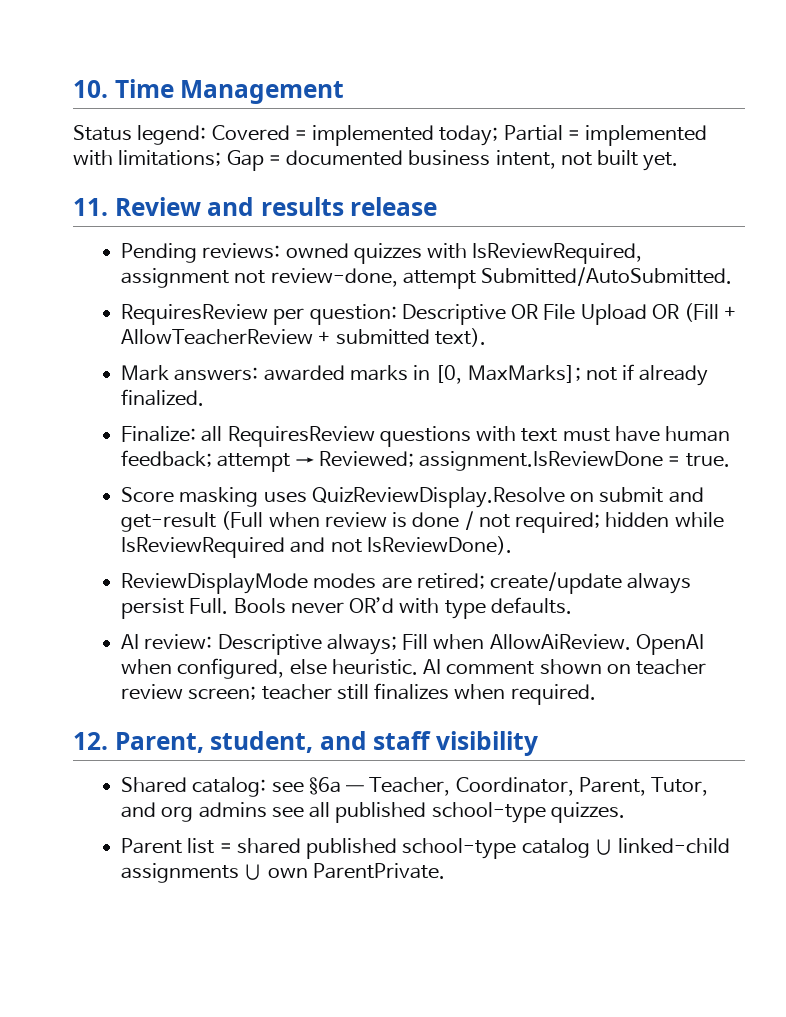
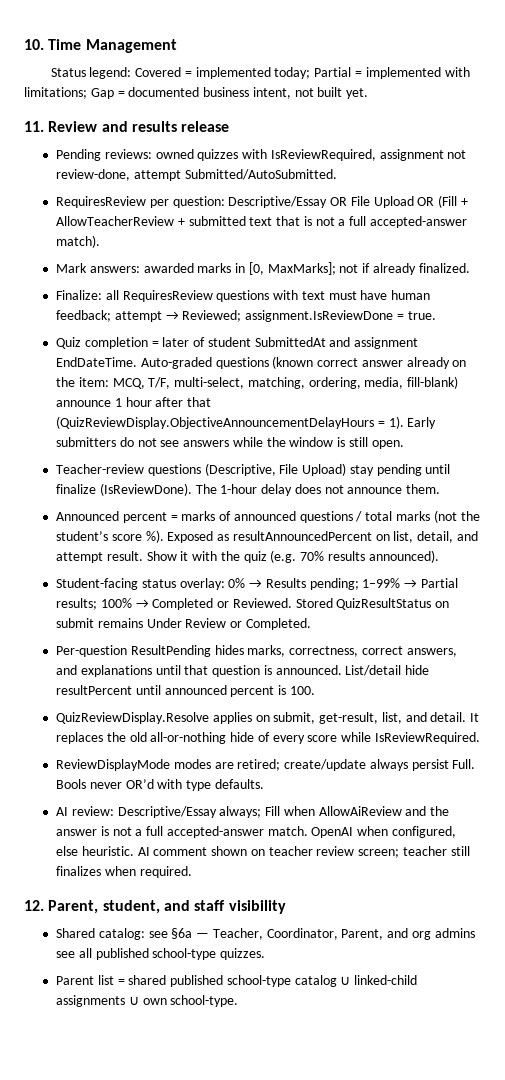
[401,304,506,325] Descriptive -> [228,196,328,208] Descriptive/Essay
[434,328,486,347] text). -> [249,216,468,228] [55,235,100,248] text that is not a full accepted-answer match).
[121,487,704,508] [121,511,724,533] [121,536,512,558] Score masking uses QuizReviewDisplay.Resolve on submit and get-result (Full when review is done / not required; hidden while IsReviewRequired and not IsReviewDone). -> [55,337,419,349] [55,356,467,369] [55,376,459,389] [55,397,212,407] [55,416,437,429] [55,437,404,449] [55,463,451,476] [55,483,441,496] [55,510,480,523] [55,530,479,543] [55,550,439,563] [55,578,459,590] [55,598,450,610] [55,618,311,630] [55,645,457,657] [55,665,430,677] [55,685,315,697] [55,712,480,724] [55,732,481,744] Quiz completion = later of student SubmittedAt and assignment EndDateTime. Auto-graded questions (known correct answer already on the item: MCQ, T/F, multi-select, matching, ordering, media, fill-blank) announce 1 hour after that (QuizReviewDisplay.ObjectiveAnnouncementDelayHours = 1). Early submitters do not see answers while the window is still open. // Teacher-review questions (Descriptive, File Upload) stay pending until finalize (IsReviewDone). The 1-hour delay does not announce them. // Announced percent = marks of announced questions / total marks (not the student’s score %). Exposed as resultAnnouncedPercent on list, detail, and attempt result. Show it with the quiz (e.g. 70% results announced). // Student-facing status overlay: 0% → Results pending; 1–99% → Partial results; 100% → Completed or Reviewed. Stored QuizResultStatus on submit remains Under Review or Completed. // Per-question ResultPending hides marks, correctness, correct answers, and explanations until that question is announced. List/detail hide resultPercent until announced percent is 100. // QuizReviewDisplay.Resolve applies on submit, get-result, list, and detail. It replaces the old all-or-nothing hide of every score while IsReviewRequired.
[217,634,322,655] Descriptive -> [117,806,217,818] Descriptive/Essay
[489,634,631,650] AllowAiReview. -> [318,806,450,816] [55,826,308,838] AllowAiReview and the answer is not a full accepted-answer match.
[651,777,709,796] Tutor, -> (384, 934) none
[312,863,445,879] ParentPrivate. -> [170,995,239,1007] school-type.

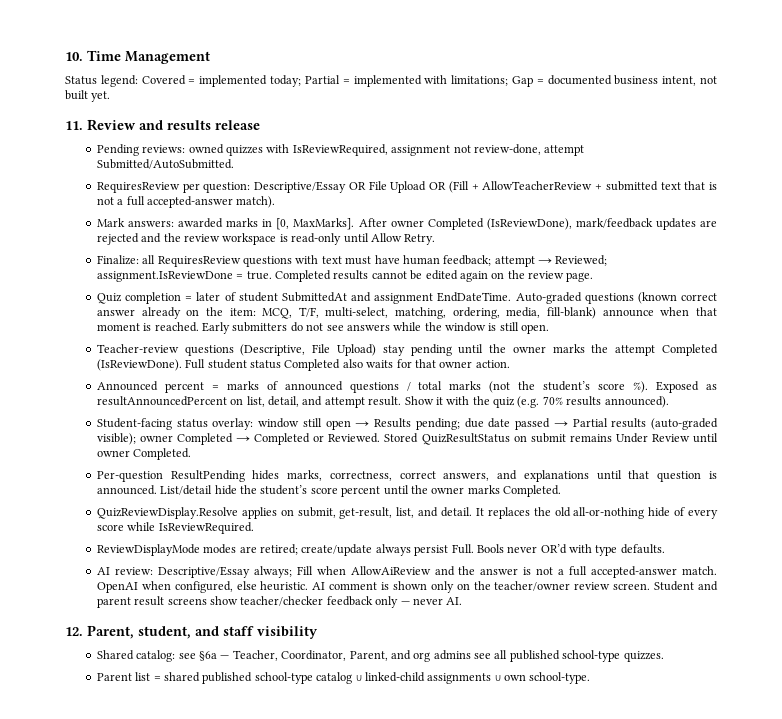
[267,262,470,275] MaxMarks]; not if already finalized. -> [293,218,717,230] [96,233,436,245] MaxMarks]. After owner Completed (IsReviewDone), mark/feedback updates are rejected and the review workspace is read-only until Allow Retry.
(436, 315) none -> [275,270,594,282] Completed results cannot be edited again on the review page.
[114,397,212,407] [55,416,404,429] 1 hour after that (QuizReviewDisplay.ObjectiveAnnouncementDelayHours = 1). -> [660,307,717,316] [96,322,199,332] when that moment is reached.
[55,483,441,496] finalize (IsReviewDone). The 1-hour delay does not announce them. -> [489,344,718,356] [96,359,510,371] the owner marks the attempt Completed (IsReviewDone). Full student status Completed also waits for that owner action.
[228,578,459,590] [55,598,132,610] 0% → Results pending; 1–99% → Partial results; 100% -> [258,418,719,430] [96,433,234,445] window still open → Results pending; due date passed → Partial results (auto-graded visible); owner Completed
[230,621,243,628] or -> [692,433,718,443] [96,450,130,457] until owner
[55,685,315,697] resultPercent until announced percent is 100. -> [240,485,562,497] the student’s score percent until the owner marks Completed.
[211,846,470,858] [55,866,192,878] shown on teacher review screen; teacher still finalizes when required. -> [381,581,718,593] [96,596,463,608] is shown only on the teacher/owner review screen. Student and parent result screens show teacher/checker feedback only — never AI.

